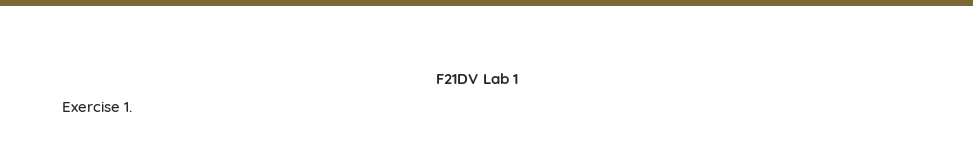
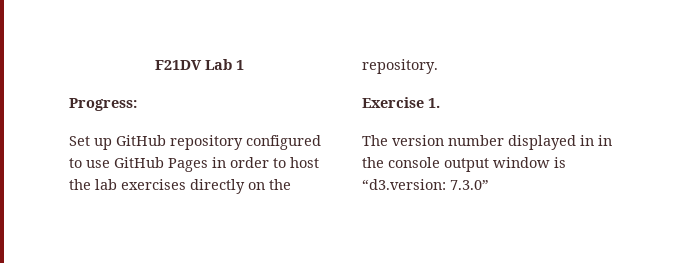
[62,101,133,112] Exercise 1. -> [69,98,137,111] [69,135,321,150] [69,157,319,172] [69,179,291,194] [362,59,438,74] [362,97,440,108] [362,135,612,150] [362,157,566,172] [362,179,489,190] Progress: // Set up GitHub repository configured to use GitHub Pages in order to host the lab exercises directly on the repository. // Exercise 1. // The version number displayed in in the console output window is “d3.version: 7.3.0”

